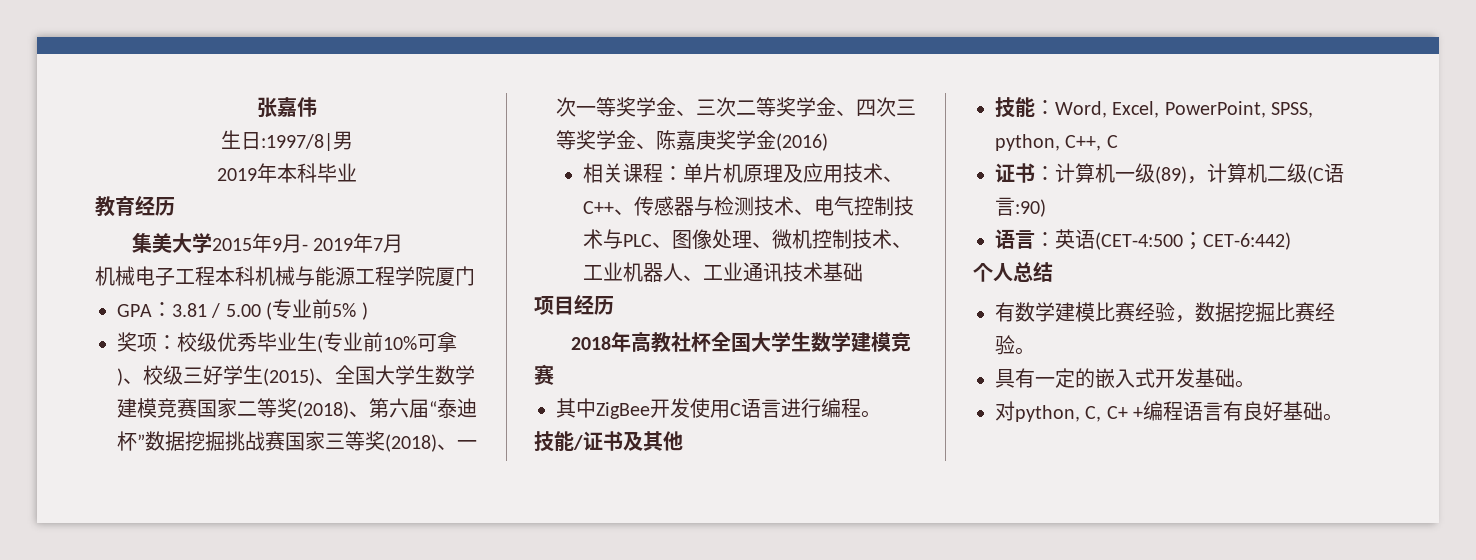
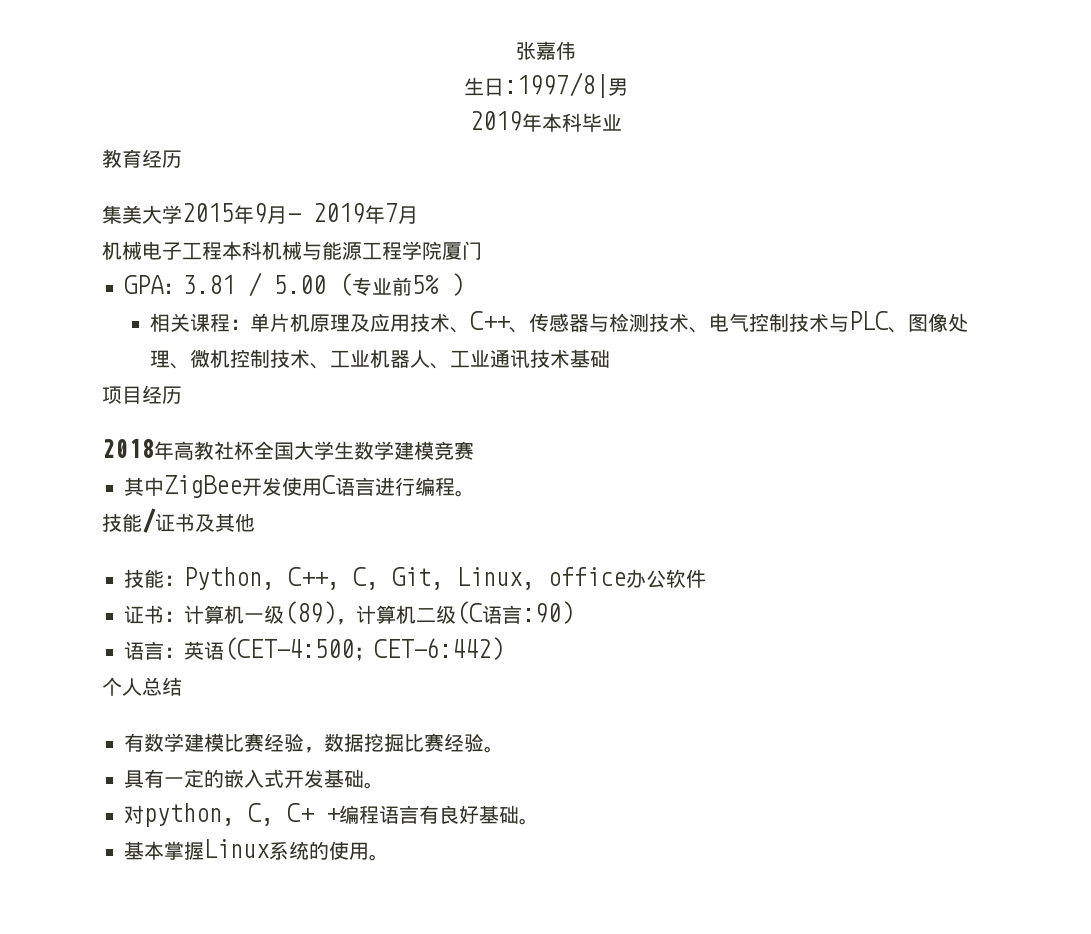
[117,332,457,353] [117,365,475,386] [117,398,477,419] [117,431,477,452] [556,97,916,117] [556,130,828,151] // 奖项：校级优秀毕业生(专业前10%可拿)、校级三好学生(2015)、全国大学生数学建模竞赛国家二等奖(2018)、第六届“泰迪杯”数据挖掘挑战赛国家三等奖(2018)、一次一等奖学金、三次二等奖学金、四次三等奖学金、陈嘉庚奖学金(2016) -> (464, 284) none
[1055,101,1314,118] [995,134,1118,151] Word, Excel, PowerPoint, SPSS, python, C++, C -> [184,567,706,590] Python, C++, C, Git, Linux, office办公软件
(1344, 417) none -> [124,839,389,861] // 基本掌握Linux系统的使用。

